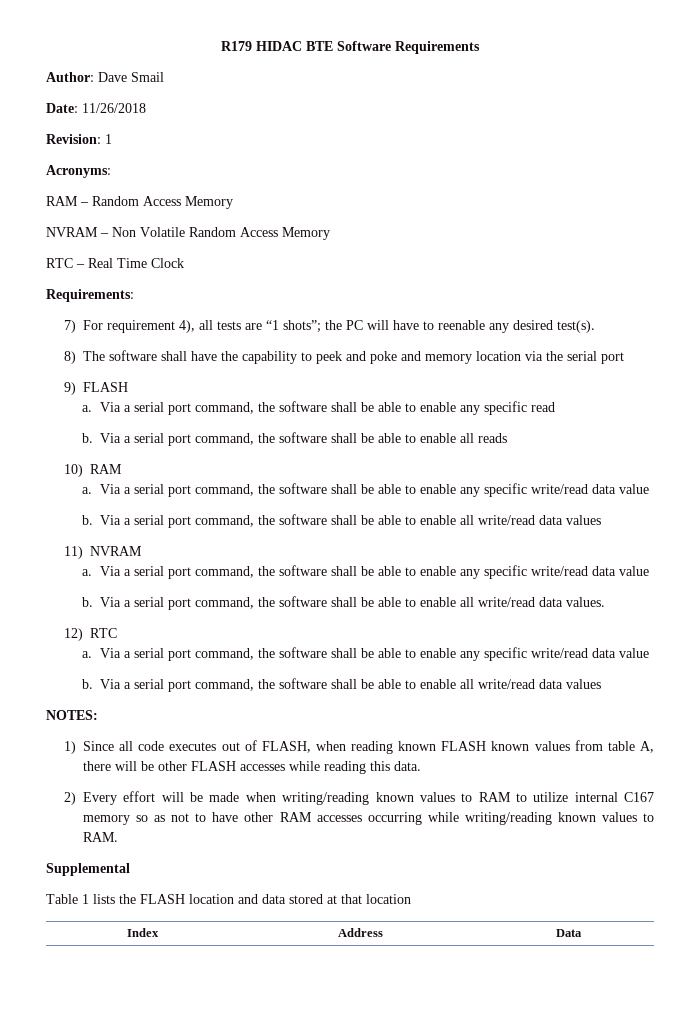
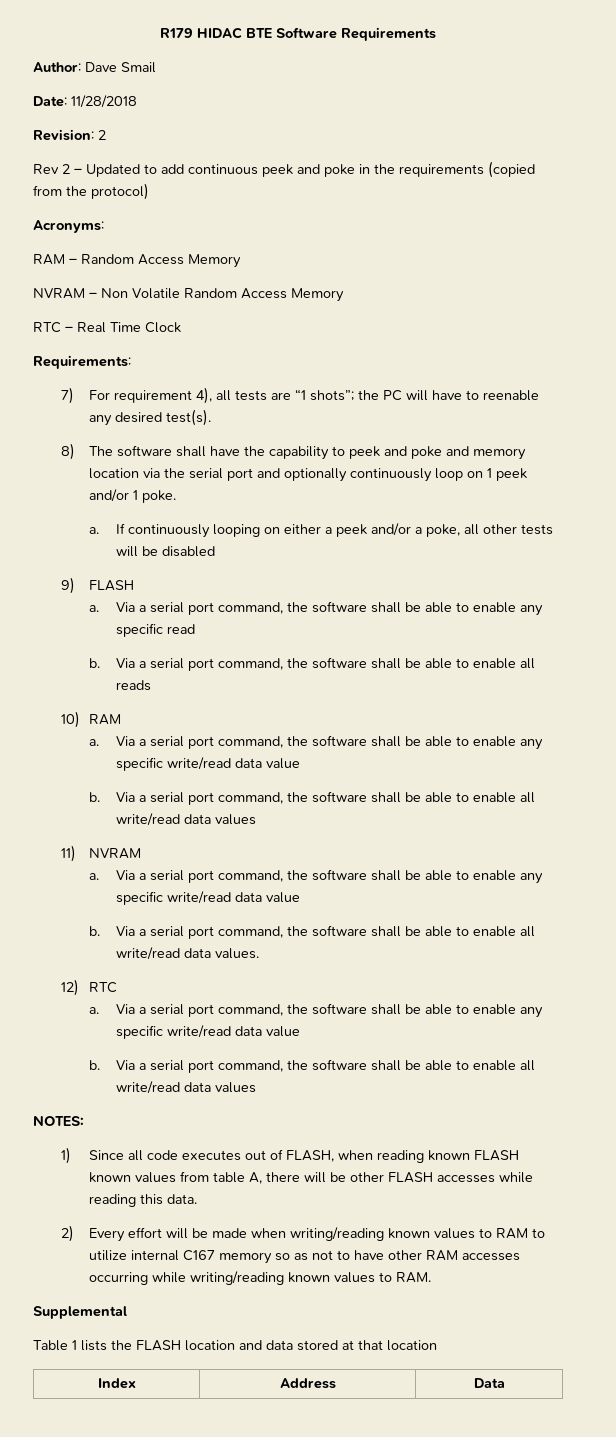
[82,103,146,113] 11/26/2018 -> [71,95,137,108] 11/28/2018
[105,134,112,144] 1 -> [98,130,106,140] [33,161,535,178] [33,183,149,200] 2 // Rev 2 – Updated to add continuous peek and poke in the requirements (copied from the protocol)
(625, 358) none -> [256,468,527,482] [88,489,176,503] [88,523,554,538] [116,546,216,557] and optionally continuously loop on 1 peek and/or 1 poke. // a. If continuously looping on either a peek and/or a poke, all other tests will be disabled

